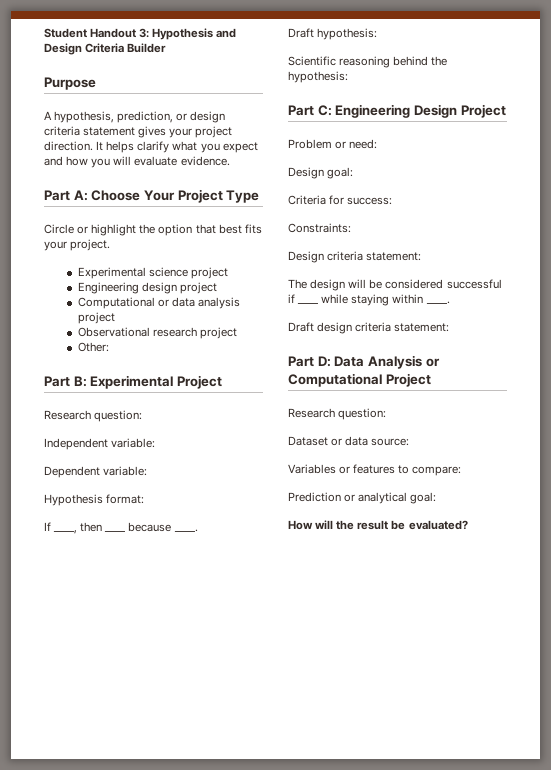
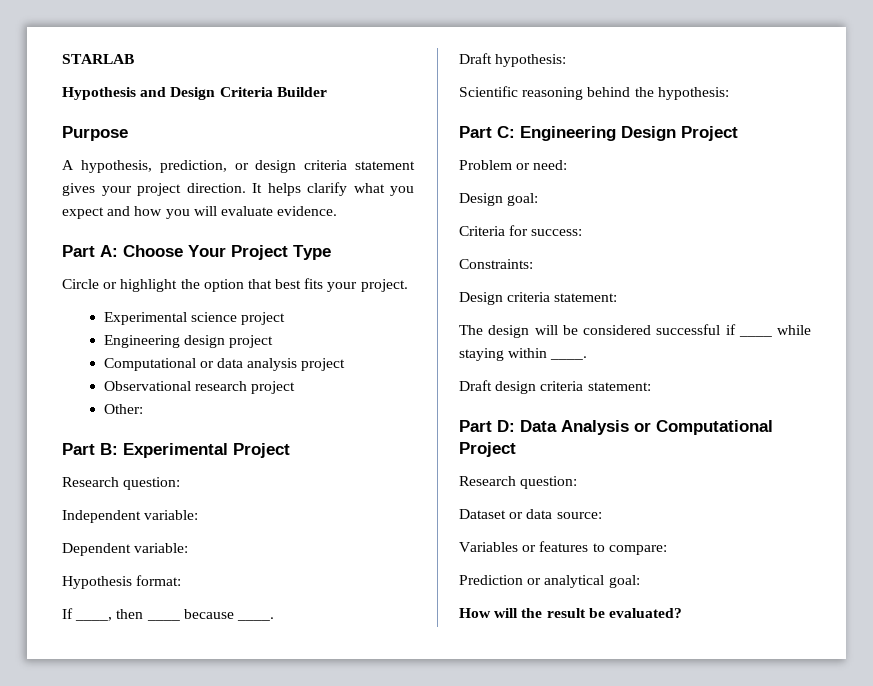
[44,28,150,38] Student Handout 3: -> [62,54,134,64] STARLAB //

